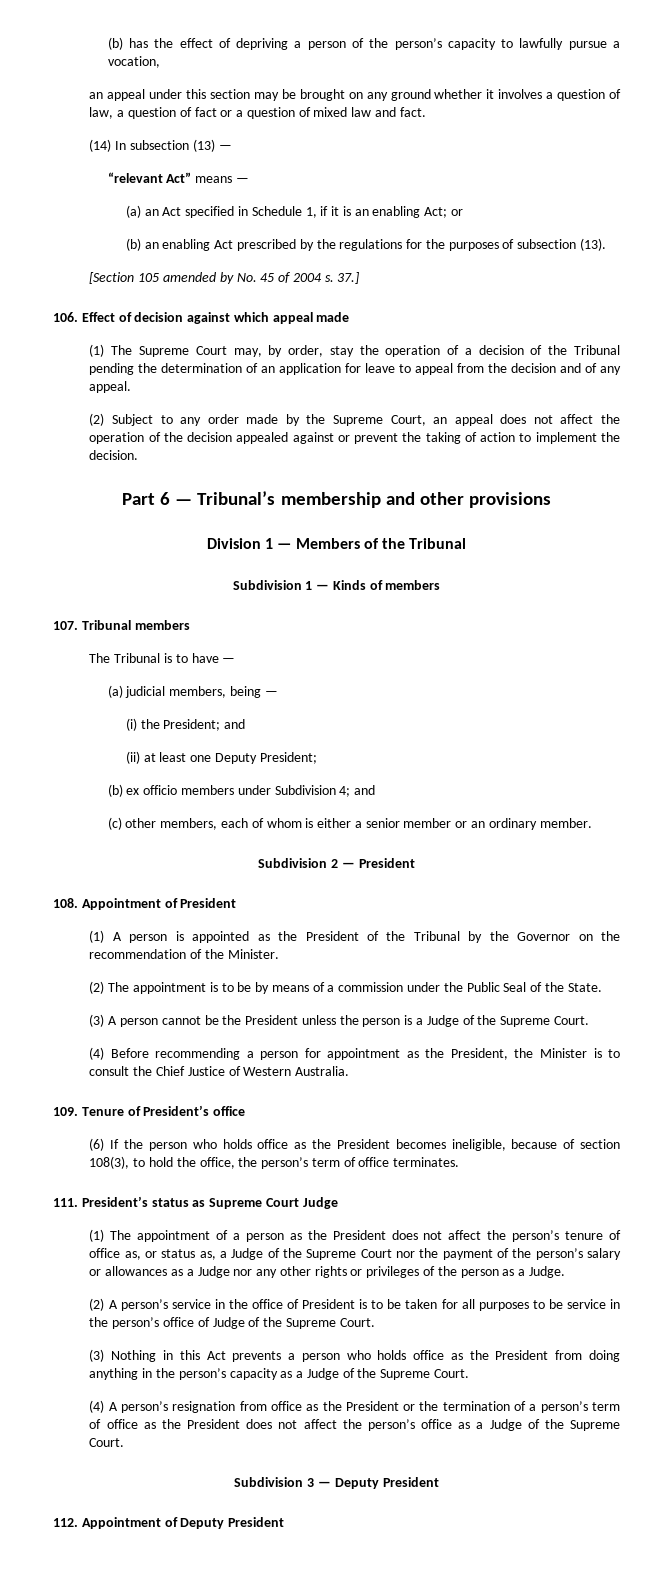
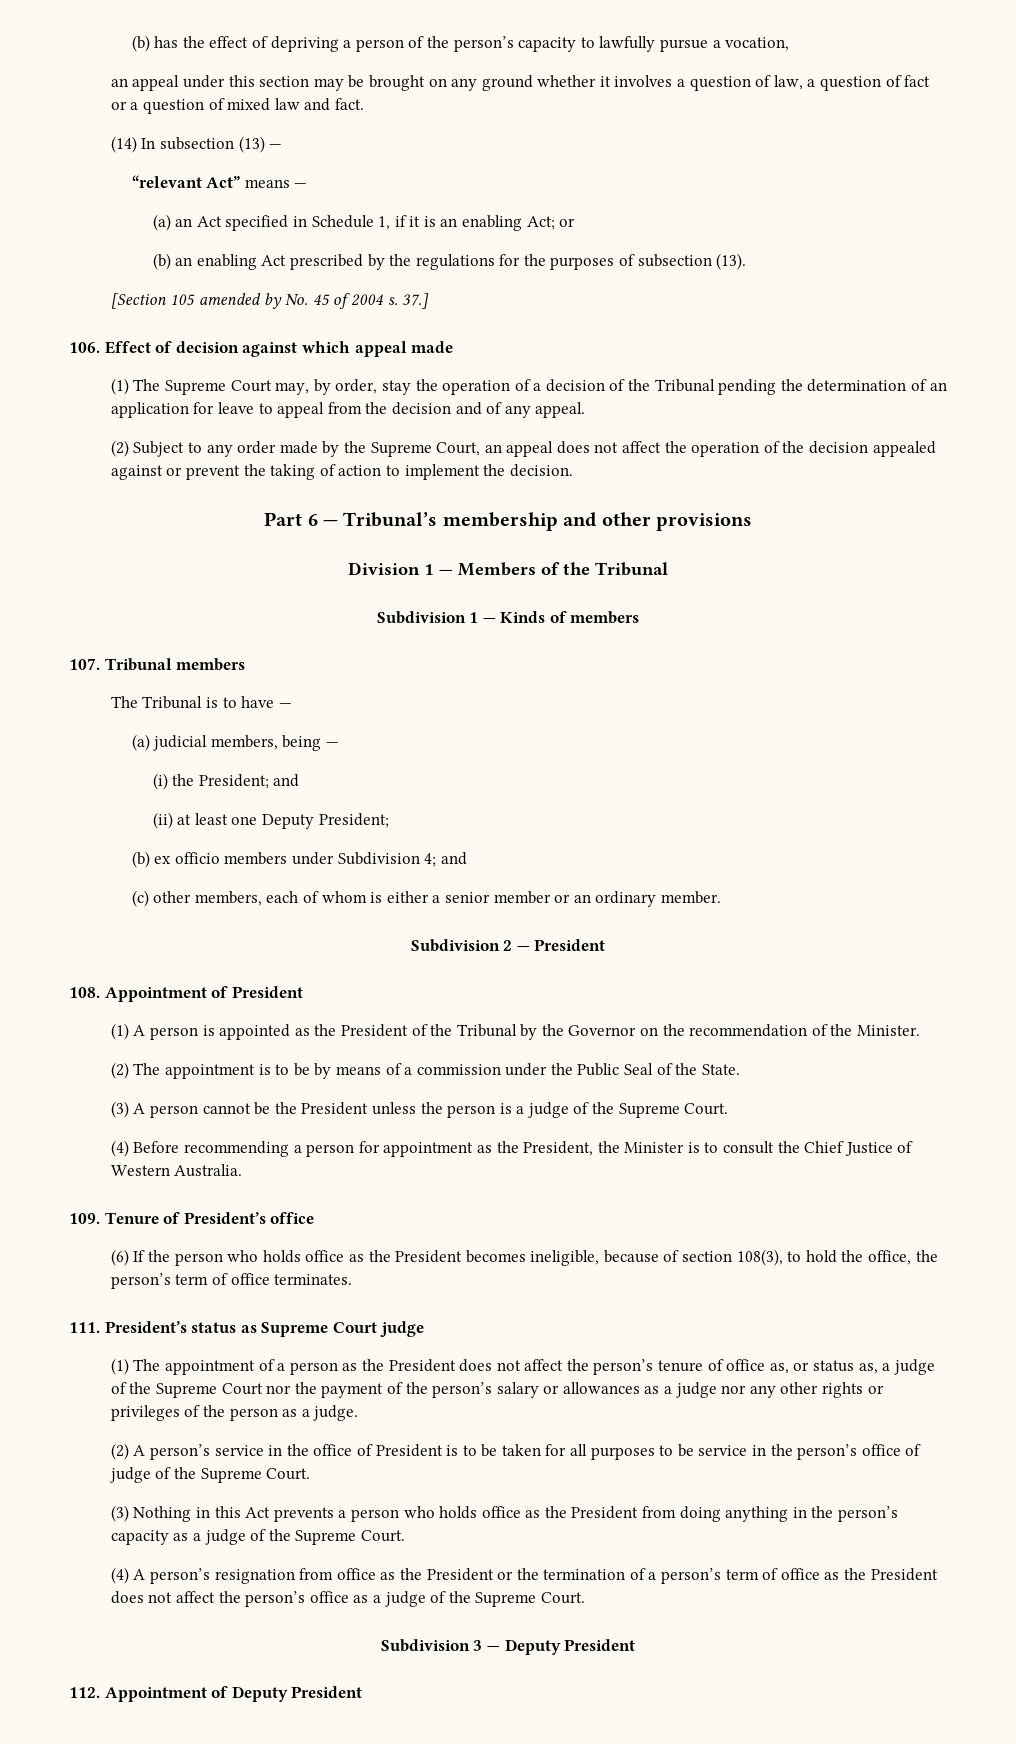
[426,1015,459,1027] Judge -> [527,1102,569,1118] judge
[302,1197,338,1209] Judge -> [379,1321,424,1337] judge
[231,1248,264,1260] Judge -> [893,1359,935,1375] judge
[197,1266,230,1278] Judge -> [675,1382,717,1398] judge
[528,1266,565,1278] Judge. -> [313,1405,359,1421] judge.
[212,1317,245,1329] Judge -> [109,1467,151,1483] judge
[306,1368,339,1380] Judge -> [204,1529,246,1545] judge
[489,1419,522,1431] Judge -> [384,1591,426,1607] judge

